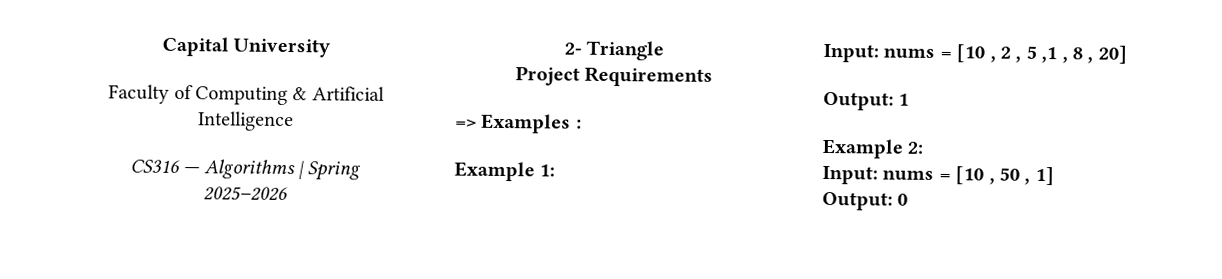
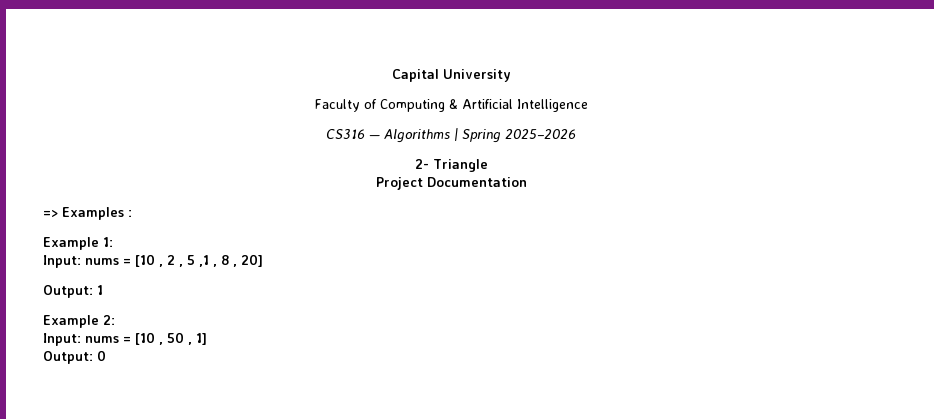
[584,66,714,87] Requirements -> [426,177,527,187] Documentation

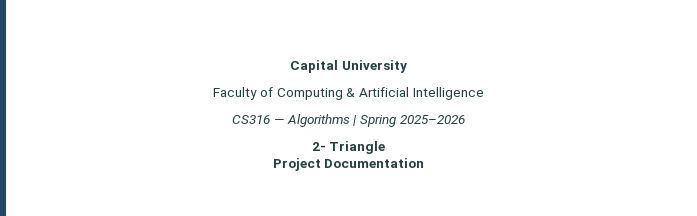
[43,207,132,220] [43,237,113,250] [43,254,263,268] [43,285,103,298] [43,315,115,328] [43,332,207,346] [43,350,106,364] // => Examples : // Example 1: // Input: nums = [10 , 2 , 5 ,1 , 8 , 20] // Output: 1 // Example 2: // Input: nums = [10 , 50 , 1] // Output: 0 -> (425, 163) none

